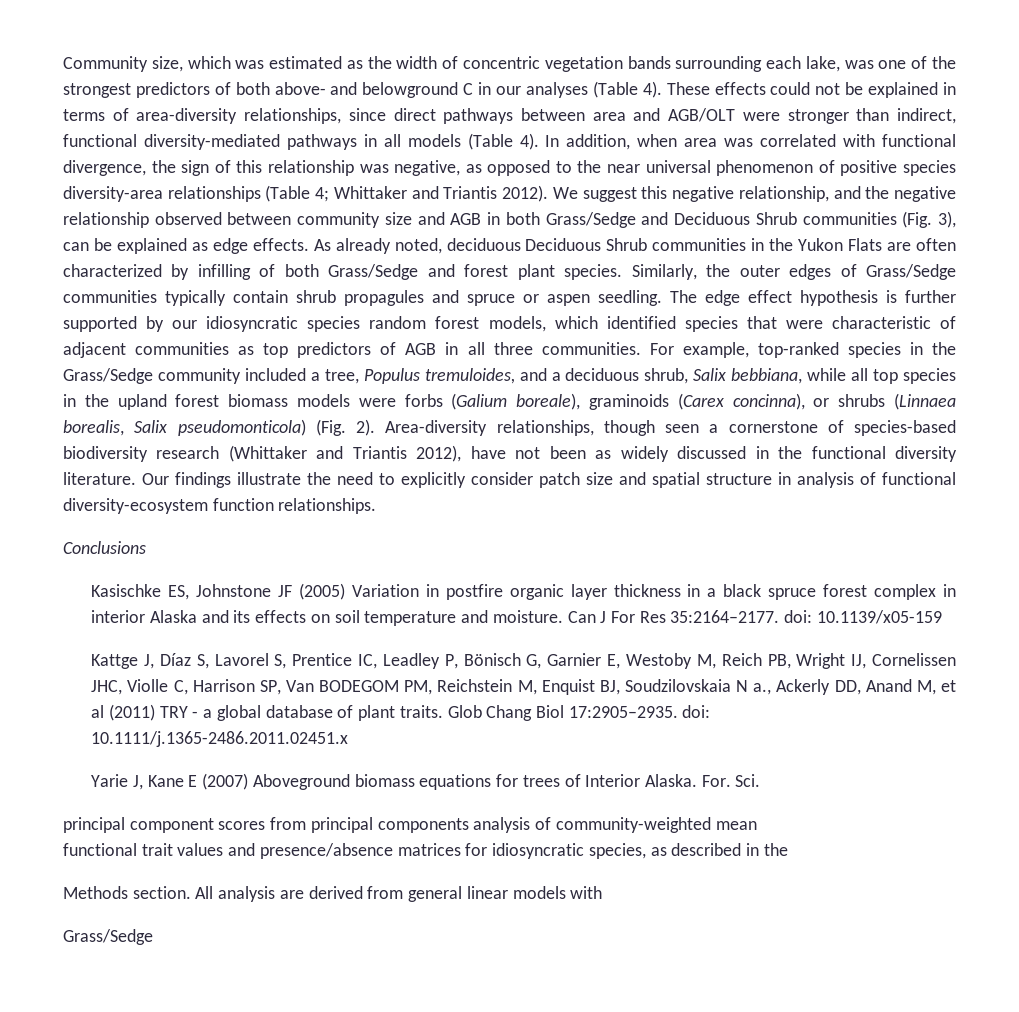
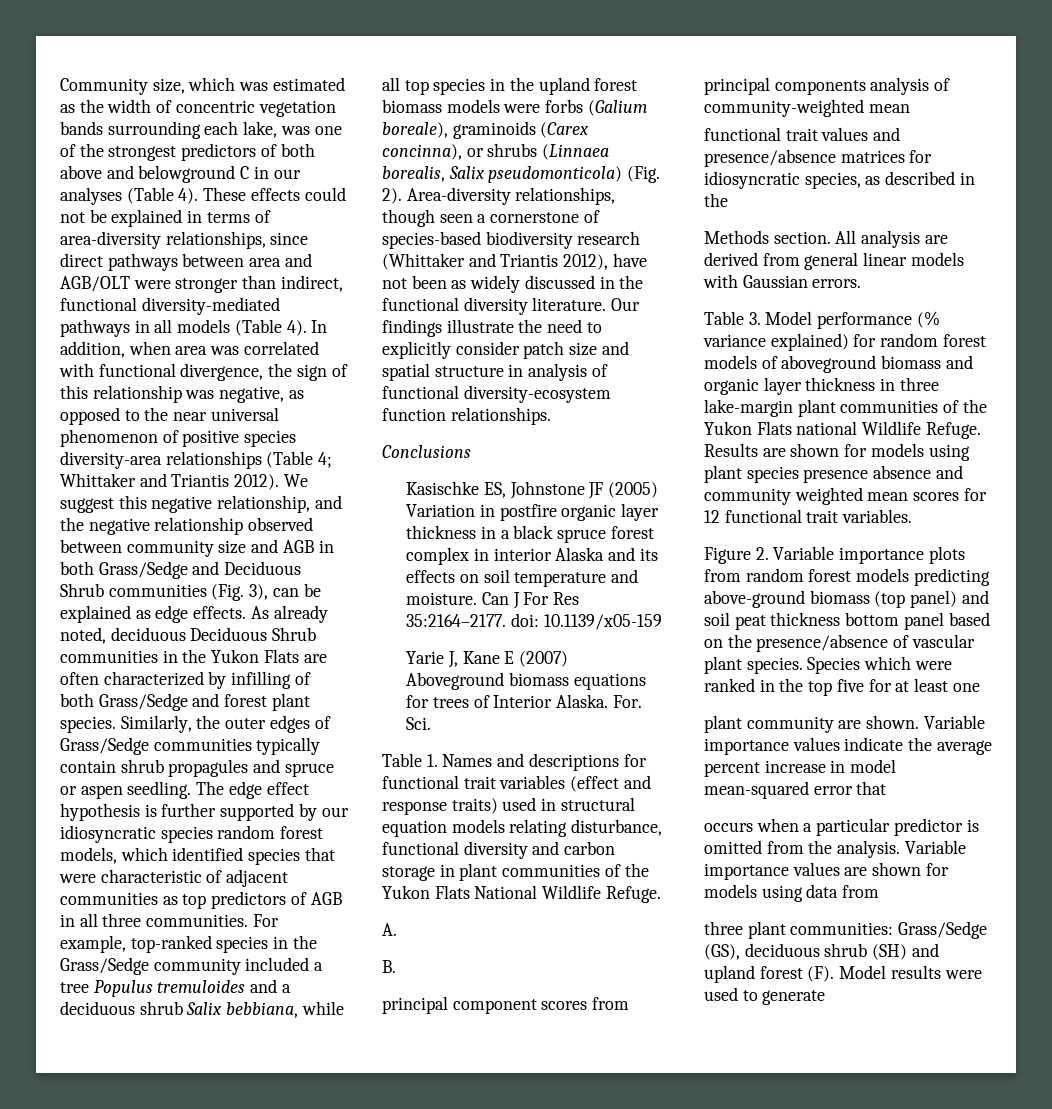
[274,82,326,95] above- -> [60,165,102,179] above
[324,368,515,384] tree, Populus tremuloides, -> [60,980,246,997] tree Populus tremuloides
[644,368,689,384] shrub, -> [139,1001,183,1015] shrub
[91,653,957,669] [91,679,957,695] [91,704,711,721] [91,731,349,747] // Kattge J, Díaz S, Lavorel S, Prentice IC, Leadley P, Bönisch G, Garnier E, Westoby M, Reich PB, Wright IJ, Cornelissen JHC, Violle C, Harrison SP, Van BODEGOM PM, Reichstein M, Enquist BJ, Soudzilovskaia N a., Ackerly DD, Anand M, et al (2011) TRY - a global database of plant traits. Glob Chang Biol 17:2905–2935. doi: 10.1111/j.1365-2486.2011.02451.x -> (662, 622) none
(761, 780) none -> [382,753,647,771] [382,775,651,792] [382,797,635,815] [382,819,663,837] [382,841,616,859] [382,863,649,881] [382,885,661,903] [382,923,397,936] [382,960,396,973] // Table 1. Names and descriptions for functional trait variables (effect and response traits) used in structural equation models relating disturbance, functional diversity and carbon storage in plant communities of the Yukon Flats National Wildlife Refuge. // A. // B.
[63,929,153,945] // Grass/Sedge -> [742,275,862,288] [704,311,940,329] [703,333,986,351] [704,355,973,373] [704,377,939,395] [704,399,987,417] [704,421,981,439] [704,443,970,461] [704,465,963,483] [704,487,987,505] [704,509,913,523] [704,546,965,564] [704,568,990,586] [704,590,989,608] [704,612,990,630] [704,634,975,652] [704,656,952,674] [704,678,980,696] [704,715,985,733] [704,737,992,755] [704,759,897,777] [704,781,887,799] [704,818,979,836] [704,840,966,858] [704,862,949,880] [704,884,880,902] [704,921,988,939] [704,943,939,960] [704,965,982,983] [704,987,826,1005] Gaussian errors. // Table 3. Model performance (% variance explained) for random forest models of aboveground biomass and organic layer thickness in three lake-margin plant communities of the Yukon Flats national Wildlife Refuge. Results are shown for models using plant species presence absence and community weighted mean scores for 12 functional trait variables. // Figure 2. Variable importance plots from random forest models predicting above-ground biomass (top panel) and soil peat thickness bottom panel based on the presence/absence of vascular plant species. Species which were ranked in the top five for at least one // plant community are shown. Variable importance values indicate the average percent increase in model mean-squared error that // occurs when a particular predictor is omitted from the analysis. Variable importance values are shown for models using data from // three plant communities: Grass/Sedge (GS), deciduous shrub (SH) and upland forest (F). Model results were used to generate

